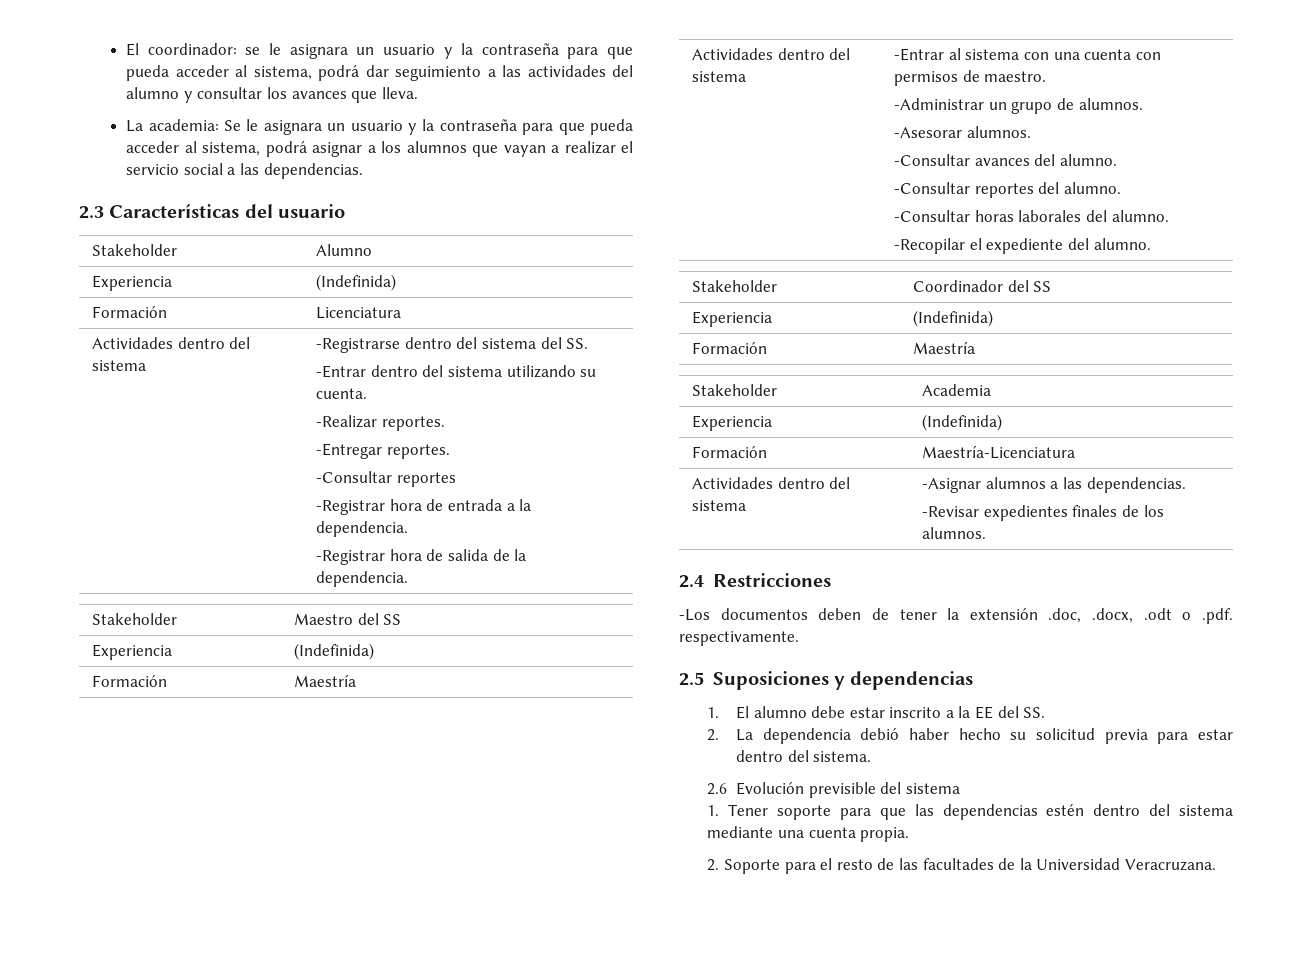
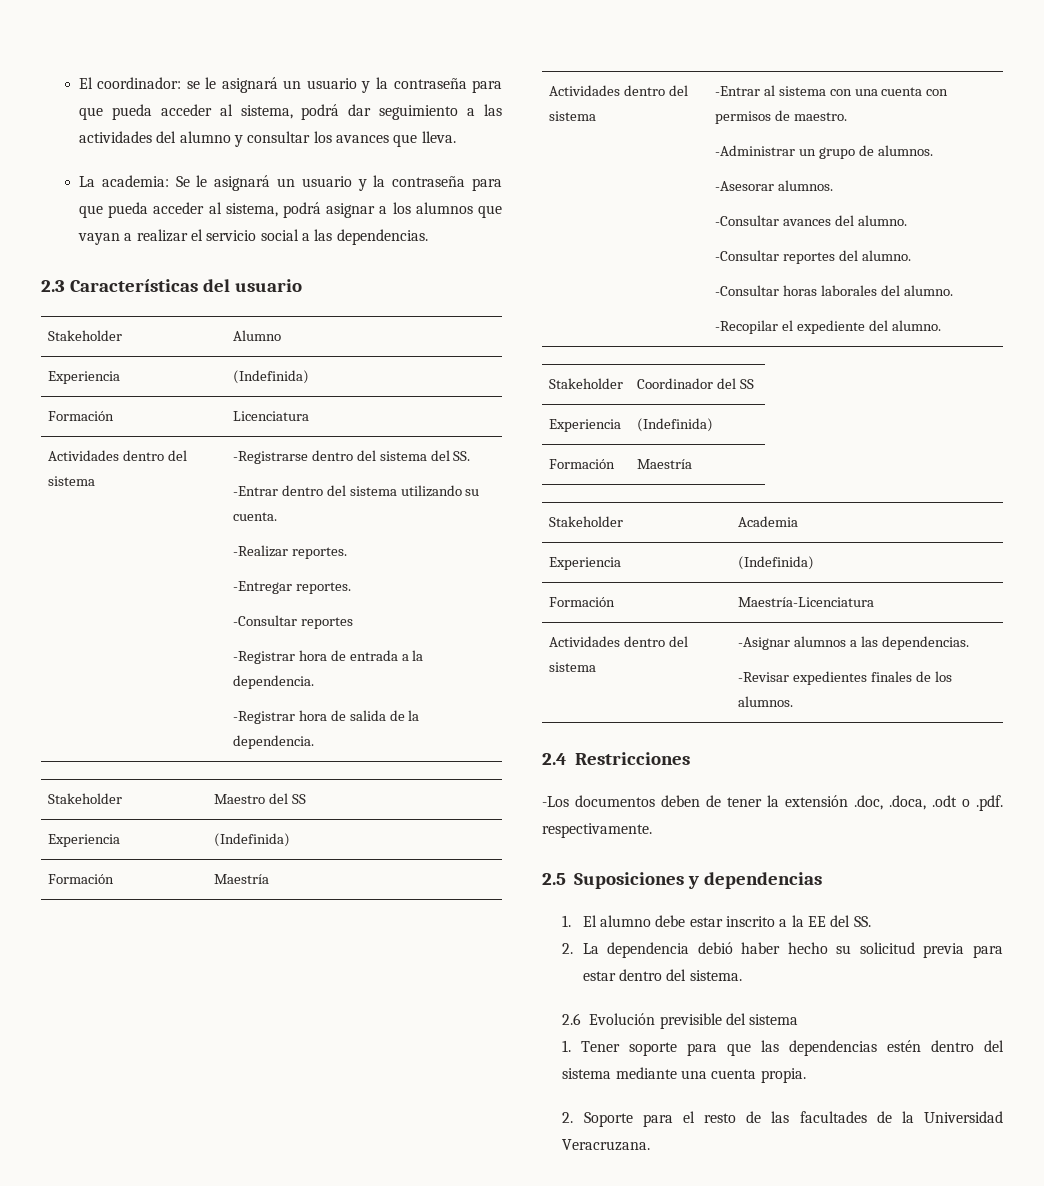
[289,44,348,59] asignara -> [221,77,278,93] asignará
[263,120,322,135] asignara -> [214,175,271,191] asignará
[1092,608,1134,623] .docx, -> [889,795,926,810] .doca,

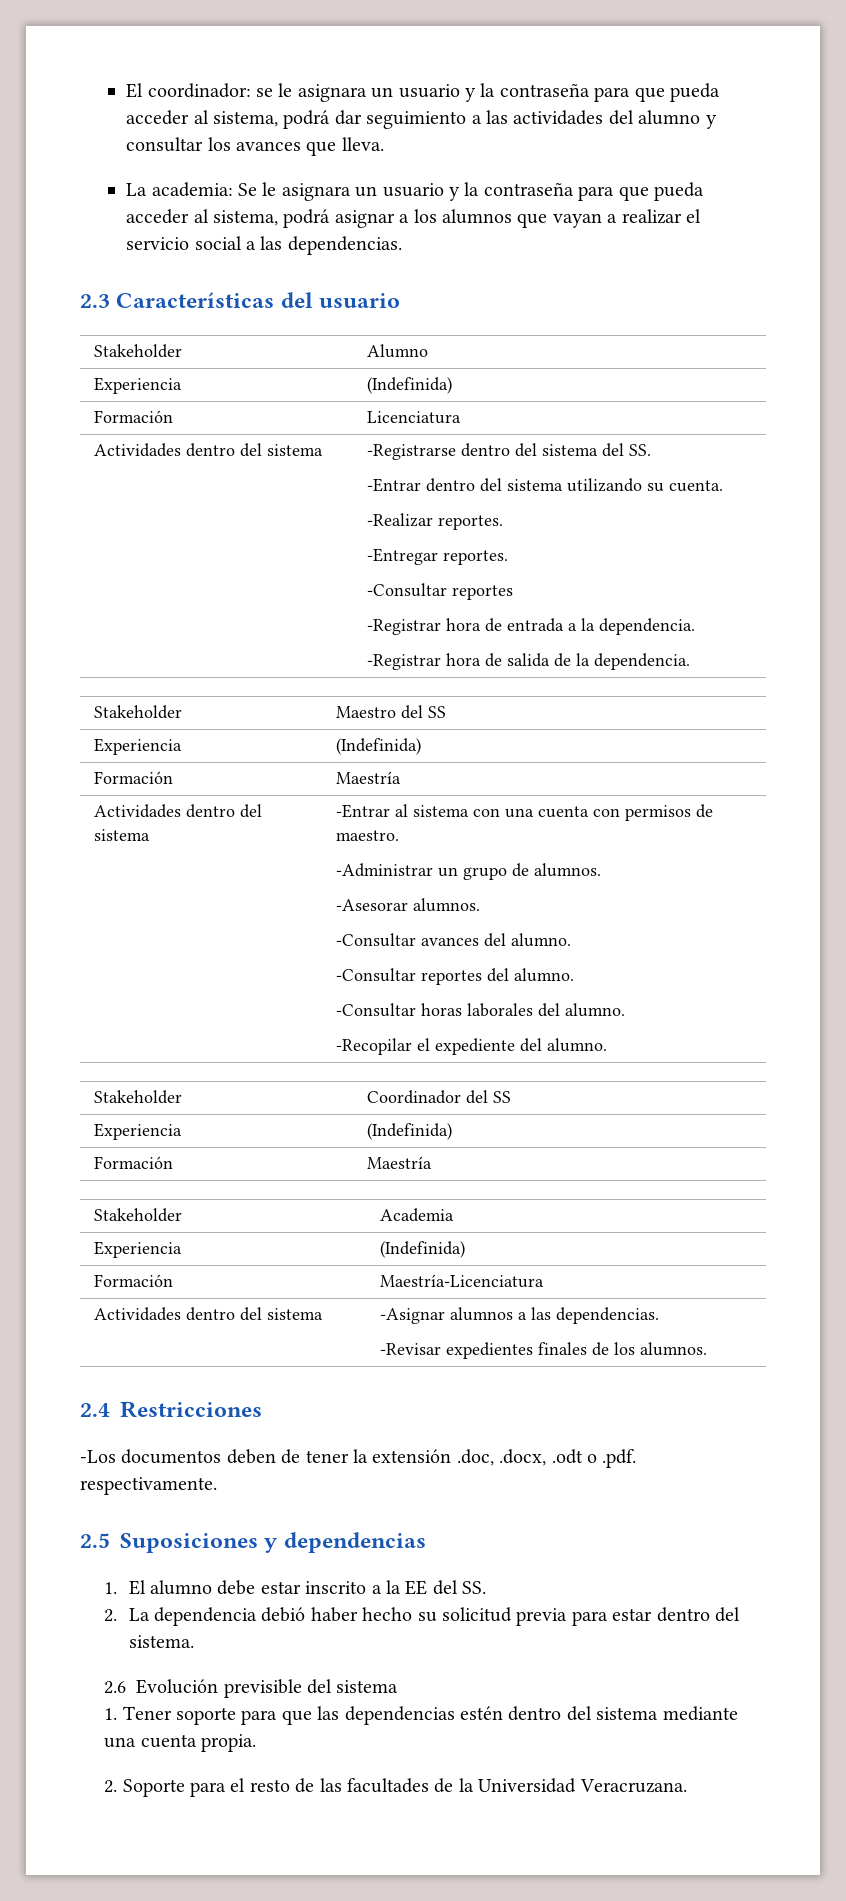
[221,77,278,93] asignará -> [297,84,367,102] asignara
[214,175,271,191] asignará -> [281,183,351,201] asignara
[889,795,926,810] .doca, -> [499,1449,547,1466] .docx,

